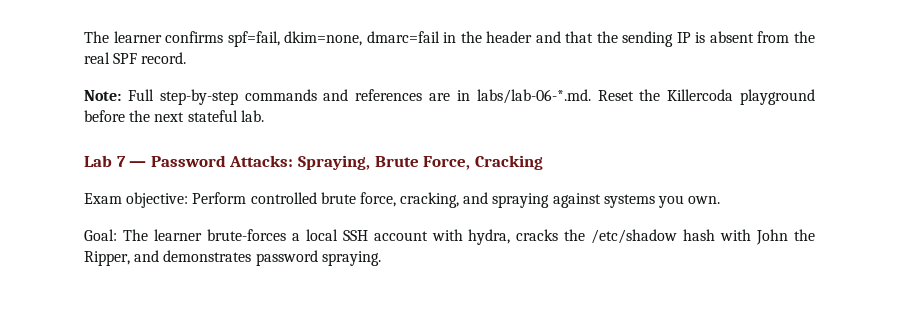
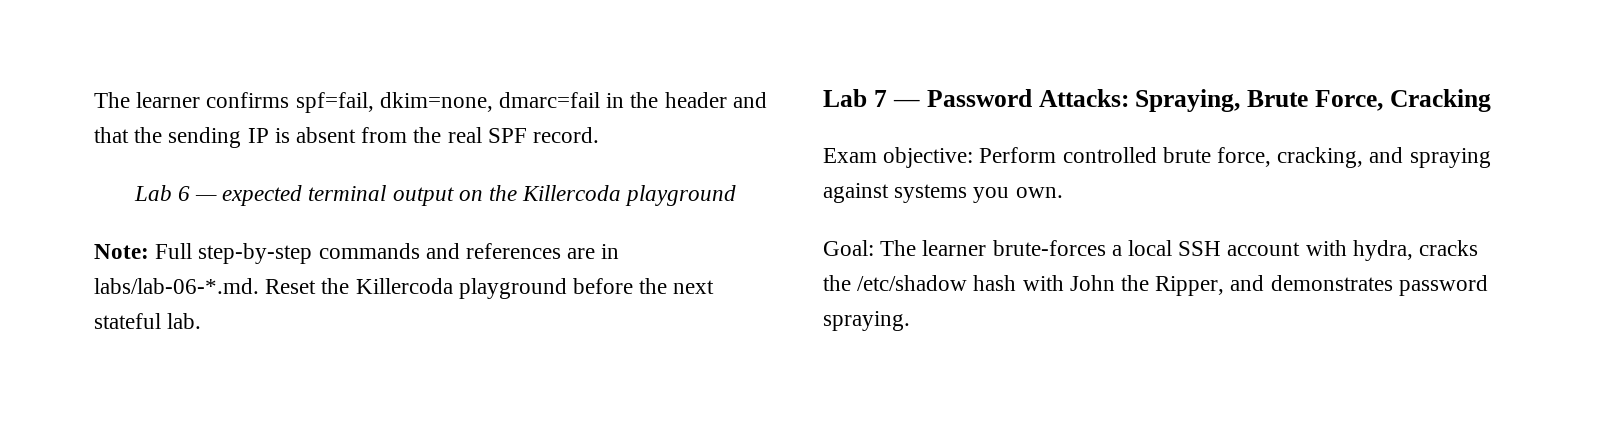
(187, 58) none -> [133,185,737,206] // Lab 6 — expected terminal output on the Killercoda playground

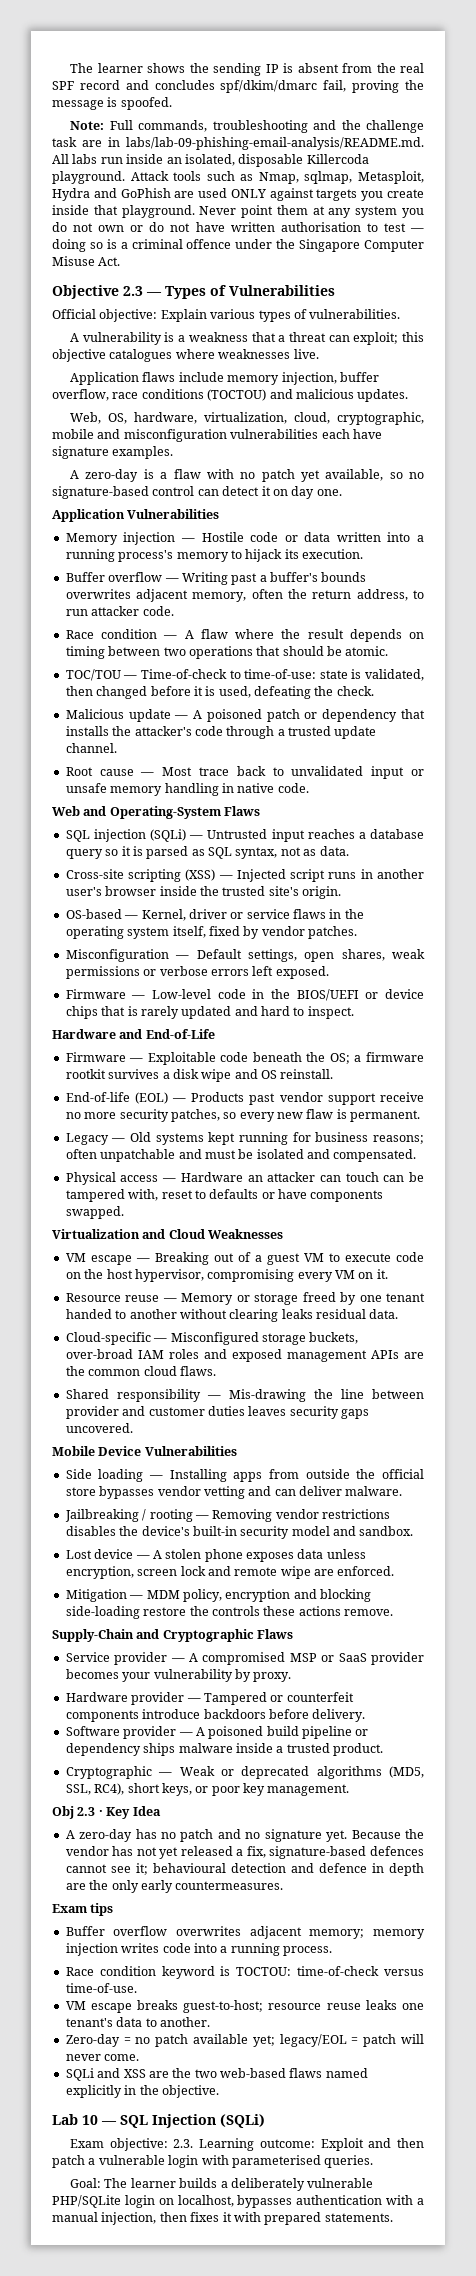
[94,92,767,113] [94,127,129,143] The learner confirms spf=fail, dkim=none, dmarc=fail in the header and that -> [70,63,186,73] The learner shows
[533,127,600,143] [133,185,737,206] [94,243,620,264] [94,278,715,299] [94,313,202,329] [823,89,1492,112] [823,147,1491,168] [823,183,1063,203] [823,240,1479,261] [823,275,1488,296] [823,311,910,331] record. // Lab 6 — expected terminal output on the Killercoda playground // Note: Full step-by-step commands and references are in labs/lab-06-*.md. Reset the Killercoda playground before the next stateful lab. // Lab 7 — Password Attacks: Spraying, Brute Force, Cracking // Exam objective: Perform controlled brute force, cracking, and spraying against systems you own. // Goal: The learner brute-forces a local SSH account with hydra, cracks the /etc/shadow hash with John the Ripper, and demonstrates password spraying. -> [79,80,424,93] [52,97,172,110] [70,120,424,133] [52,137,424,150] [52,154,369,167] [52,171,424,184] [52,188,424,201] [52,205,424,218] [52,222,424,232] [52,239,424,252] [52,256,121,266] [52,285,335,299] [52,309,401,322] [70,332,424,345] [52,349,319,362] [70,372,379,385] [52,389,409,402] [70,412,424,425] [52,429,382,442] [52,446,174,459] [70,469,424,482] [52,486,342,499] [52,509,220,522] [65,532,424,545] [65,549,363,562] [65,572,367,585] [65,589,424,602] [65,606,174,616] [65,629,424,642] [65,646,389,659] [65,669,424,681] [65,686,374,699] [65,709,425,722] [65,726,377,739] [65,743,117,753] [65,766,424,779] [65,783,309,796] [52,806,261,819] [65,829,424,842] [65,846,349,859] [65,869,424,882] [65,886,341,899] [65,909,364,921] [65,926,357,939] [65,949,425,962] [65,966,329,979] [65,989,424,1001] [65,1006,354,1019] [52,1029,215,1039] [65,1052,424,1065] [65,1069,334,1082] [65,1092,424,1105] [65,1109,421,1122] [65,1132,424,1145] [65,1149,417,1162] [65,1172,425,1185] [65,1189,384,1202] [65,1206,124,1219] [52,1229,284,1239] [65,1252,424,1265] [65,1269,388,1282] [65,1292,426,1305] [65,1309,399,1322] [65,1332,359,1345] [65,1349,424,1362] [65,1366,216,1376] [65,1389,425,1402] [65,1406,369,1419] [65,1423,133,1433] [52,1446,237,1456] [65,1469,424,1482] [65,1486,403,1499] [64,1509,390,1522] [65,1526,414,1539] [65,1549,366,1562] [65,1566,395,1579] [65,1589,371,1602] [65,1606,393,1619] [52,1629,294,1642] [65,1652,424,1665] [65,1669,292,1682] [65,1692,354,1705] [65,1709,366,1722] [65,1726,369,1739] [65,1743,383,1756] [65,1766,424,1779] [65,1783,350,1796] [52,1806,161,1819] [65,1829,425,1842] [65,1846,424,1859] [65,1863,424,1876] [65,1880,284,1893] [52,1903,114,1916] [65,1926,425,1939] [65,1943,332,1956] [65,1966,424,1979] [65,1983,137,1993] [65,2000,424,2013] [65,2017,210,2027] [65,2034,424,2047] [65,2054,140,2061] [65,2068,368,2081] [65,2085,219,2098] [52,2114,265,2128] [70,2138,424,2151] [52,2155,374,2168] [70,2178,374,2191] [52,2195,424,2208] [52,2212,393,2225] record and concludes spf/dkim/dmarc fail, proving the message is spoofed. // Note: Full commands, troubleshooting and the challenge task are in labs/lab-09-phishing-email-analysis/README.md. All labs run inside an isolated, disposable Killercoda playground. Attack tools such as Nmap, sqlmap, Metasploit, Hydra and GoPhish are used ONLY against targets you create inside that playground. Never point them at any system you do not own or do not have written authorisation to test — doing so is a criminal offence under the Singapore Computer Misuse Act. // Objective 2.3 — Types of Vulnerabilities // Official objective: Explain various types of vulnerabilities. // A vulnerability is a weakness that a threat can exploit; this objective catalogues where weaknesses live. // Application flaws include memory injection, buffer overflow, race conditions (TOCTOU) and malicious updates. // Web, OS, hardware, virtualization, cloud, cryptographic, mobile and misconfiguration vulnerabilities each have signature examples. // A zero-day is a flaw with no patch yet available, so no signature-based control can detect it on day one. // Application Vulnerabilities // Memory injection — Hostile code or data written into a running process's memory to hijack its execution. // Buffer overflow — Writing past a buffer's bounds overwrites adjacent memory, often the return address, to run attacker code. // Race condition — A flaw where the result depends on timing between two operations that should be atomic. // TOC/TOU — Time-of-check to time-of-use: state is validated, then changed before it is used, defeating the check. // Malicious update — A poisoned patch or dependency that installs the attacker's code through a trusted update channel. // Root cause — Most trace back to unvalidated input or unsafe memory handling in native code. // Web and Operating-System Flaws // SQL injection (SQLi) — Untrusted input reaches a database query so it is parsed as SQL syntax, not as data. // Cross-site scripting (XSS) — Injected script runs in another user's browser inside the trusted site's origin. // OS-based — Kernel, driver or service flaws in the operating system itself, fixed by vendor patches. // Misconfiguration — Default settings, open shares, weak permissions or verbose errors left exposed. // Firmware — Low-level code in the BIOS/UEFI or device chips that is rarely updated and hard to inspect. // Hardware and End-of-Life // Firmware — Exploitable code beneath the OS; a firmware rootkit survives a disk wipe and OS reinstall. // End-of-life (EOL) — Products past vendor support receive no more security patches, so every new flaw is permanent. // Legacy — Old systems kept running for business reasons; often unpatchable and must be isolated and compensated. // Physical access — Hardware an attacker can touch can be tampered with, reset to defaults or have components swapped. // Virtualization and Cloud Weaknesses // VM escape — Breaking out of a guest VM to execute code on the host hypervisor, compromising every VM on it. // Resource reuse — Memory or storage freed by one tenant handed to another without clearing leaks residual data. // Cloud-specific — Misconfigured storage buckets, over-broad IAM roles and exposed management APIs are the common cloud flaws. // Shared responsibility — Mis-drawing the line between provider and customer duties leaves security gaps uncovered. // Mobile Device Vulnerabilities // Side loading — Installing apps from outside the official store bypasses vendor vetting and can deliver malware. // Jailbreaking / rooting — Removing vendor restrictions disables the device's built-in security model and sandbox. // Lost device — A stolen phone exposes data unless encryption, screen lock and remote wipe are enforced. // Mitigation — MDM policy, encryption and blocking side-loading restore the controls these actions remove. // Supply-Chain and Cryptographic Flaws // Service provider — A compromised MSP or SaaS provider becomes your vulnerability by proxy. // Hardware provider — Tampered or counterfeit components introduce backdoors before delivery. // Software provider — A poisoned build pipeline or dependency ships malware inside a trusted product. // Cryptographic — Weak or deprecated algorithms (MD5, SSL, RC4), short keys, or poor key management. // Obj 2.3 · Key Idea // A zero-day has no patch and no signature yet. Because the vendor has not yet released a fix, signature-based defences cannot see it; behavioural detection and defence in depth are the only early countermeasures. // Exam tips // Buffer overflow overwrites adjacent memory; memory injection writes code into a running process. // Race condition keyword is TOCTOU: time-of-check versus time-of-use. // VM escape breaks guest-to-host; resource reuse leaks one tenant's data to another. // Zero-day = no patch available yet; legacy/EOL = patch will never come. // SQLi and XSS are the two web-based flaws named explicitly in the objective. // Lab 10 — SQL Injection (SQLi) // Exam objective: 2.3. Learning outcome: Exploit and then patch a vulnerable login with parameterised queries. // Goal: The learner builds a deliberately vulnerable PHP/SQLite login on localhost, bypasses authentication with a manual injection, then fixes it with prepared statements.

